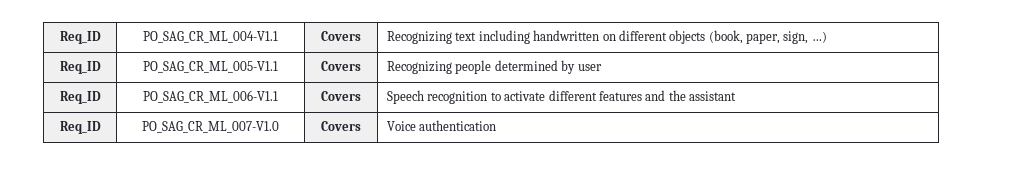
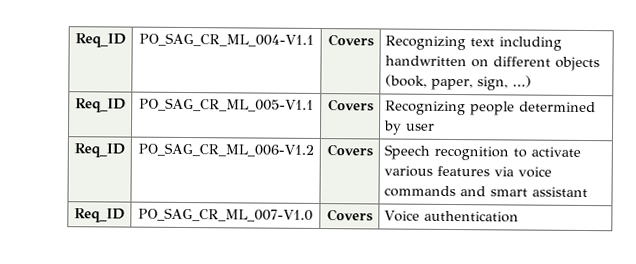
[143,90,278,103] PO_SAG_CR_ML_006-V1.1 -> [137,142,314,157] PO_SAG_CR_ML_006-V1.2
[548,90,686,101] different features and the -> [384,165,553,178] [384,185,529,198] various features via voice commands and smart

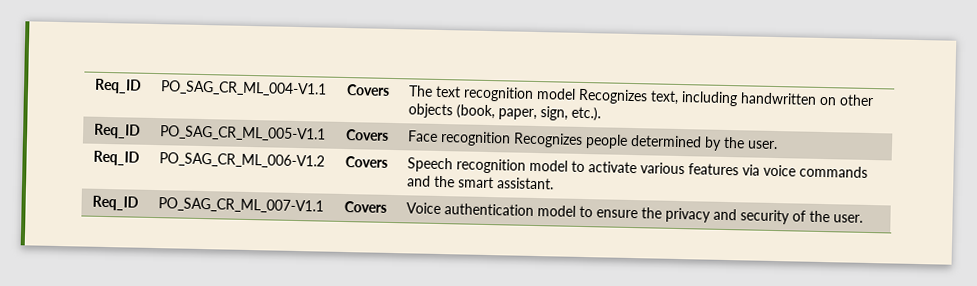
[385,35,496,51] Recognizing text -> [407,85,679,105] The text recognition model Recognizes text,
[493,56,552,67] different -> [838,94,874,107] other
[512,75,533,88] …) -> [570,106,601,122] etc.).
[385,100,467,116] Recognizing -> [407,130,583,148] Face recognition Recognizes
[406,123,436,131] user -> [722,136,778,150] the user.
(510, 153) none -> [528,159,568,172] model
[490,186,589,198] [74,208,125,223] [138,207,313,222] smart assistant // Req_ID | PO_SAG_CR_ML_007-V1.0 -> [433,175,554,190] [91,195,139,211] [158,197,324,214] the smart assistant. // Req_ID | PO_SAG_CR_ML_007-V1.1
(520, 216) none -> [536,205,863,225] model to ensure the privacy and security of the user.

